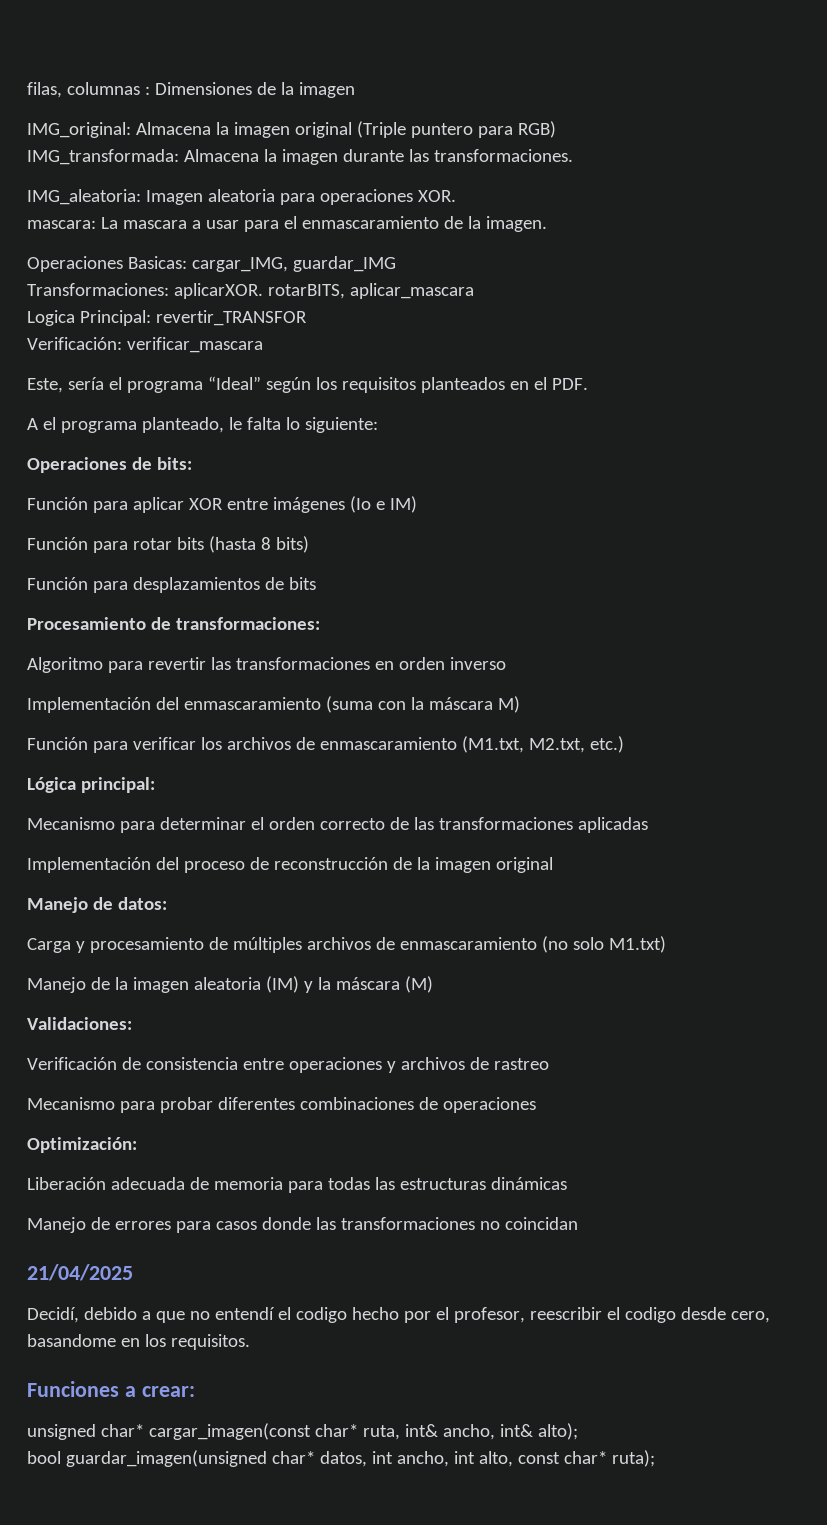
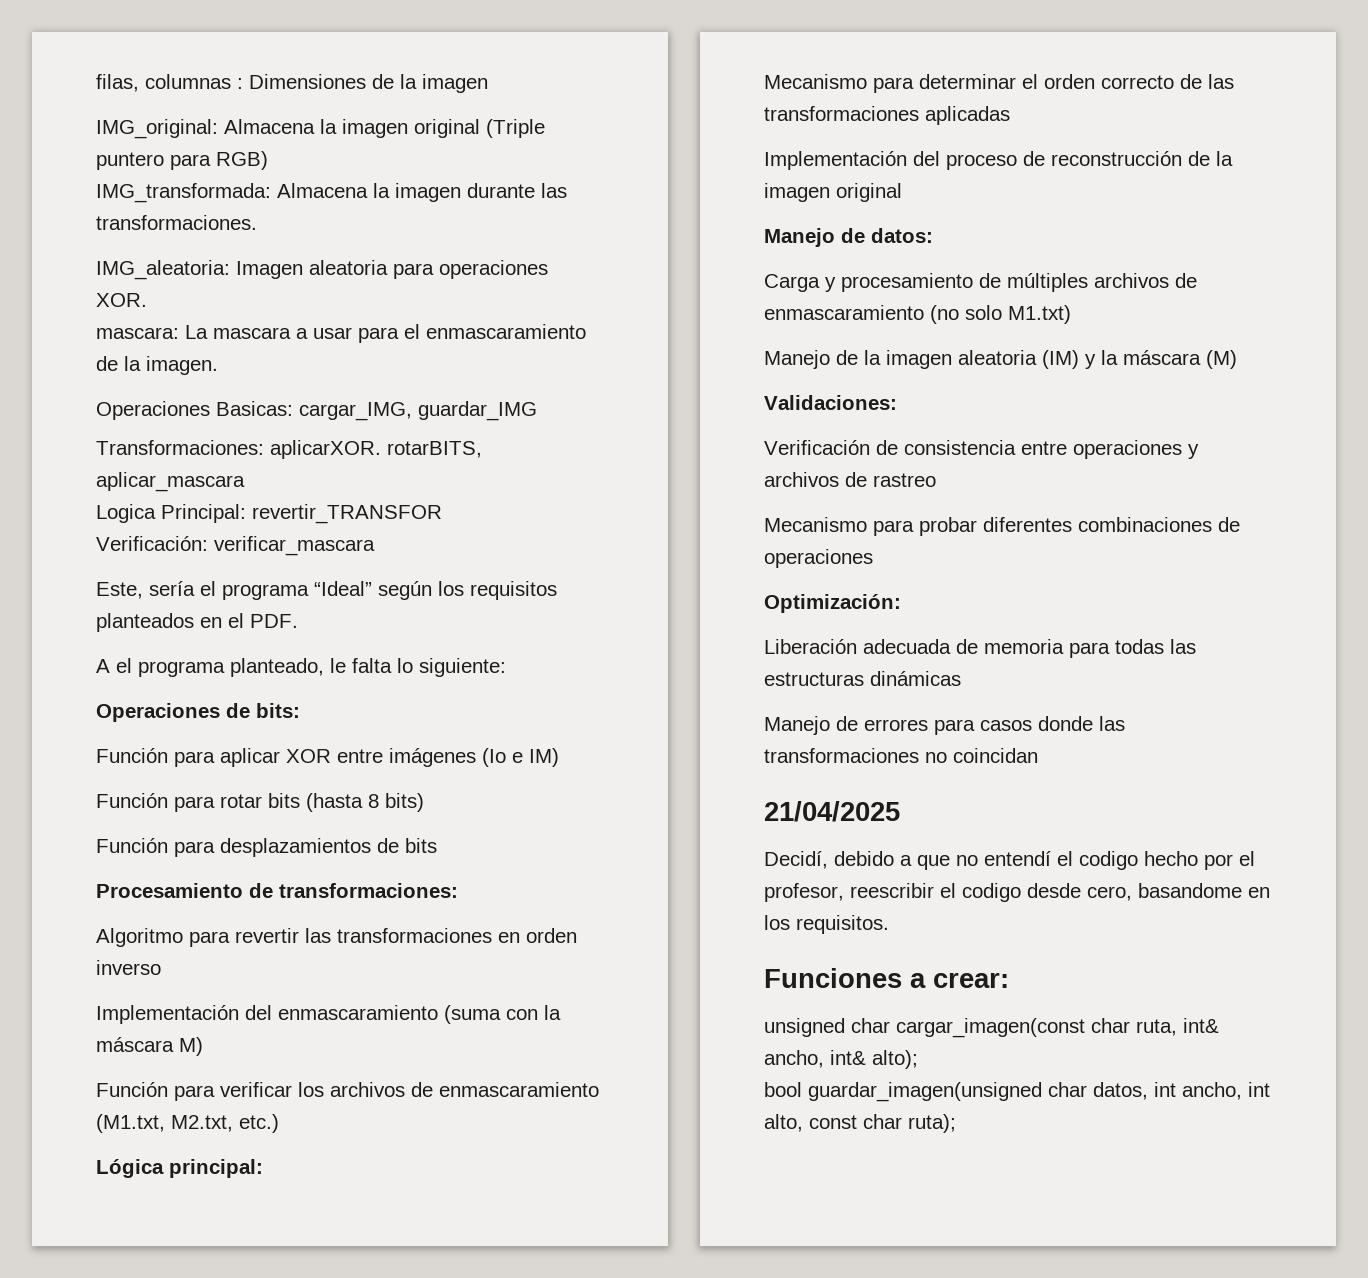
[100,1423,358,1440] char* cargar_imagen(const char* -> [851,1018,1130,1038] char cargar_imagen(const char
[271,1451,315,1464] char* -> [1048,1082,1087,1097] char
[563,1451,607,1464] char* -> [863,1114,902,1129] char

